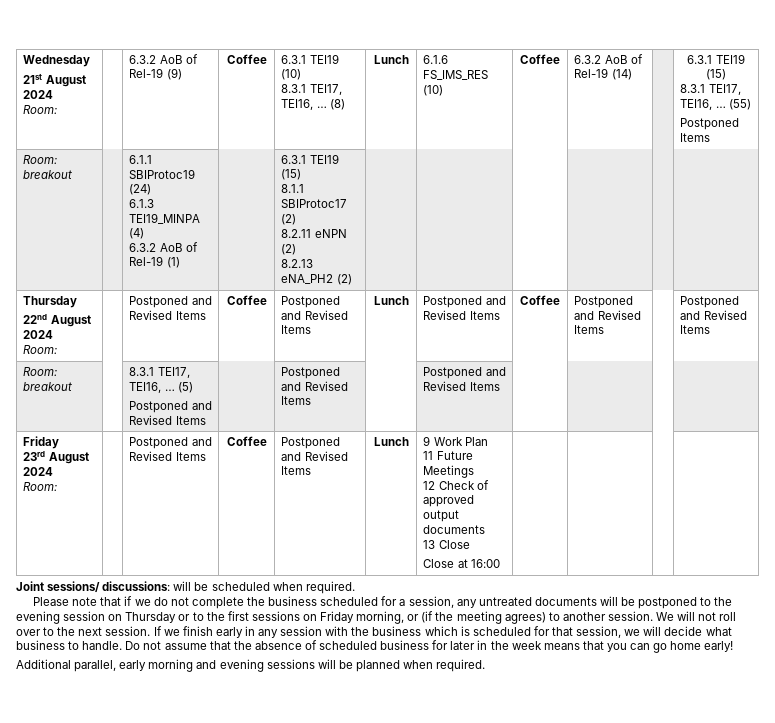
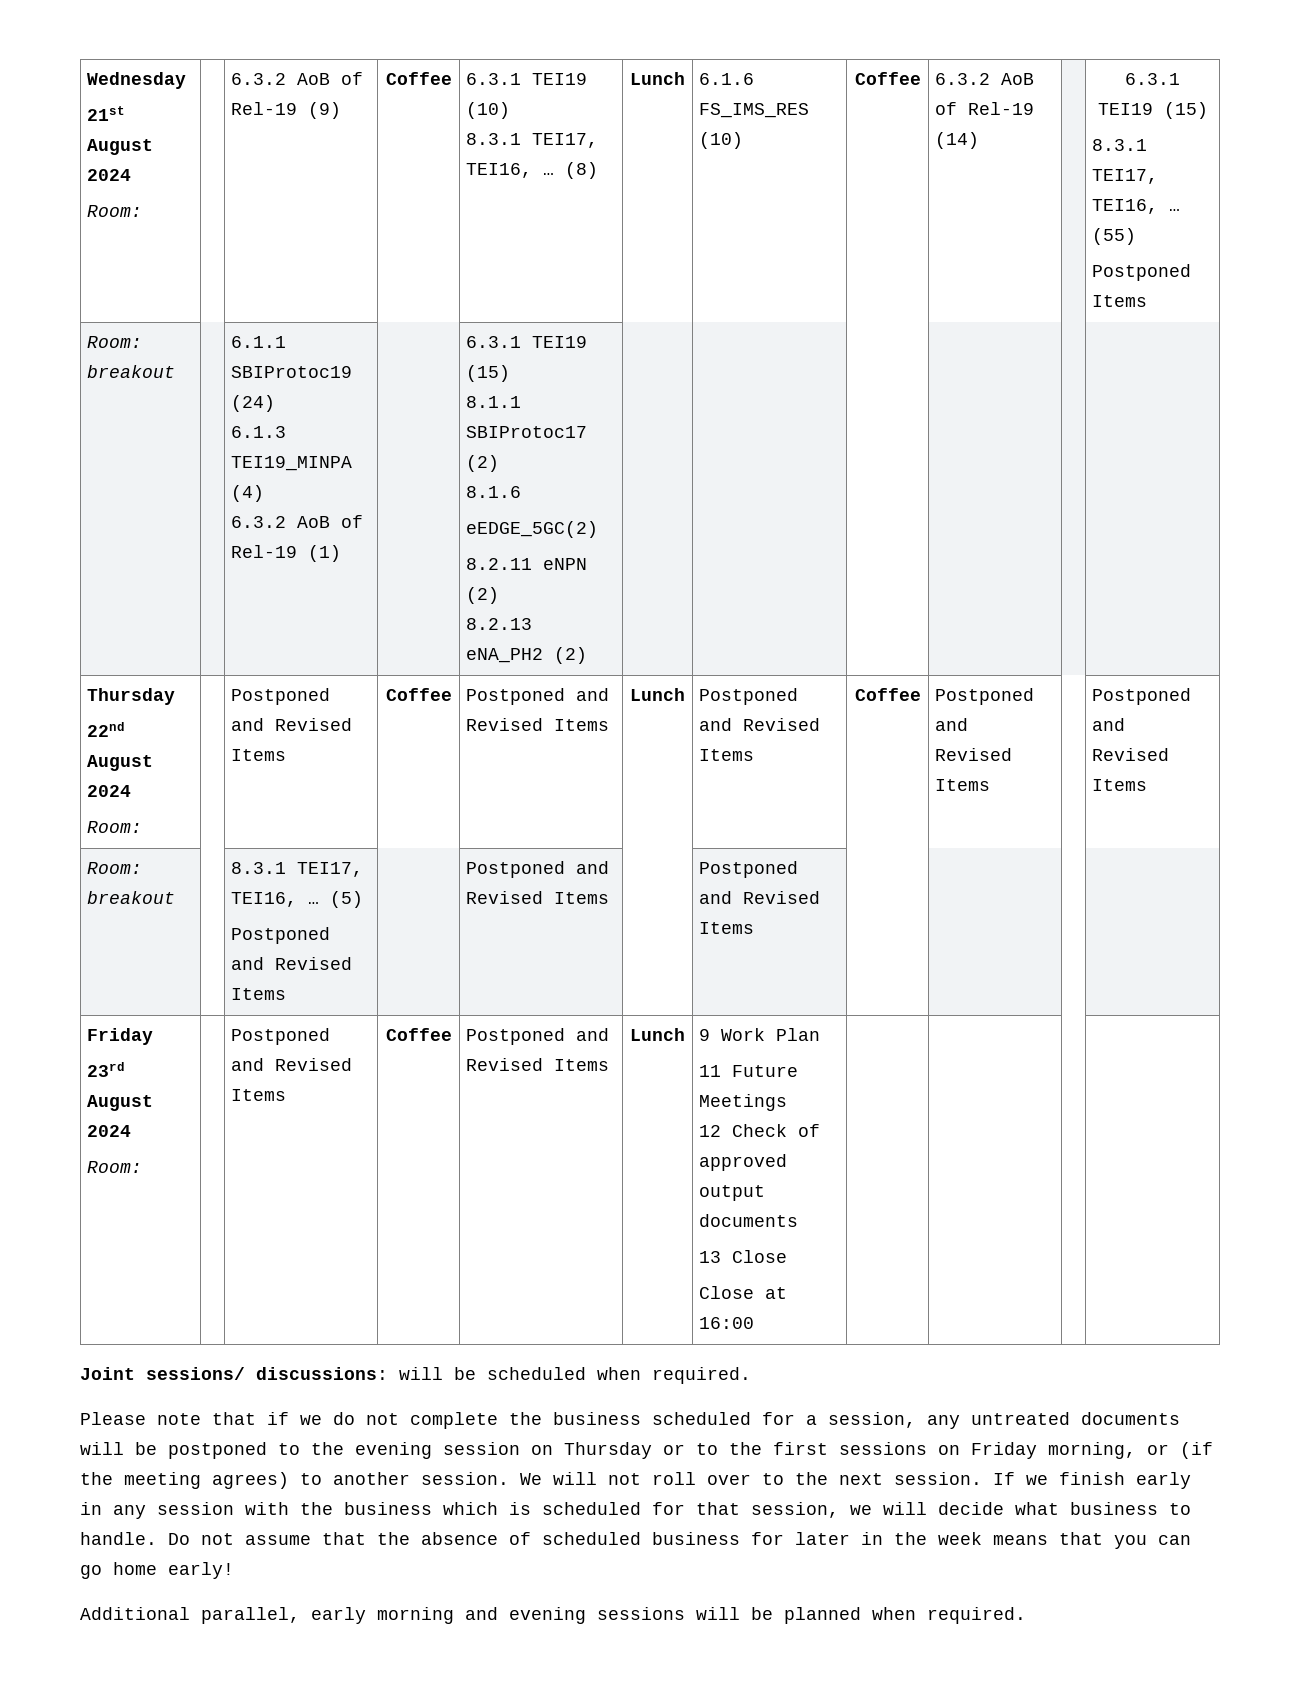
(297, 219) none -> [466,486,522,498] [466,521,599,538] // 8.1.6 // eEDGE_5GC(2)

